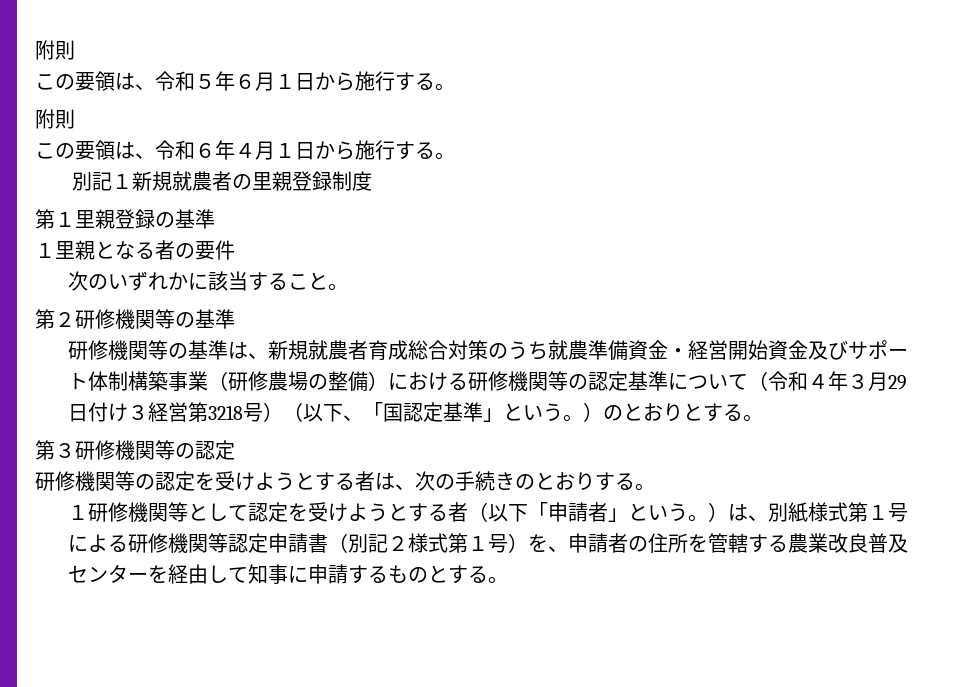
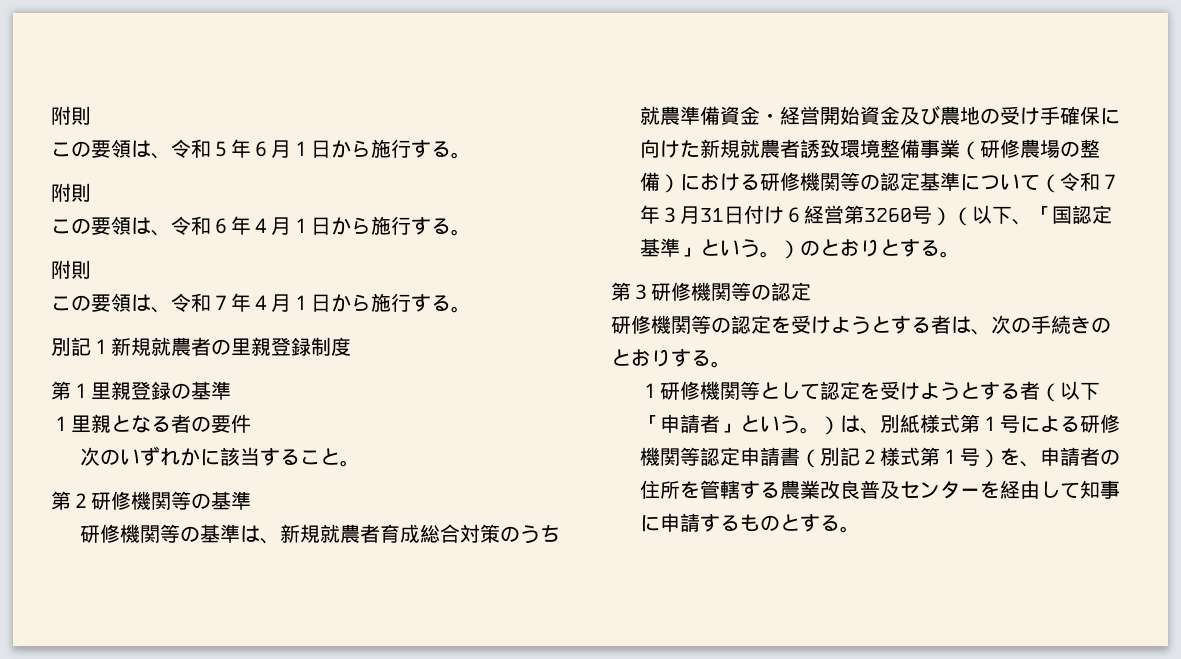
(455, 156) none -> [51,260,91,279] [51,293,471,313] // 附則 // この要領は、令和７年４月１日から施行する。
[848,340,909,359] [68,371,169,391] サポート体制構築 -> [940,106,1121,125] [640,139,921,159] 農地の受け手確保に向けた新規就農者誘致環境整備
[808,371,908,391] [68,402,244,422] ４年３月29日付け３経営第3218 -> [1100,174,1121,189] [640,205,913,224] ７年３月31日付け６経営第3260

